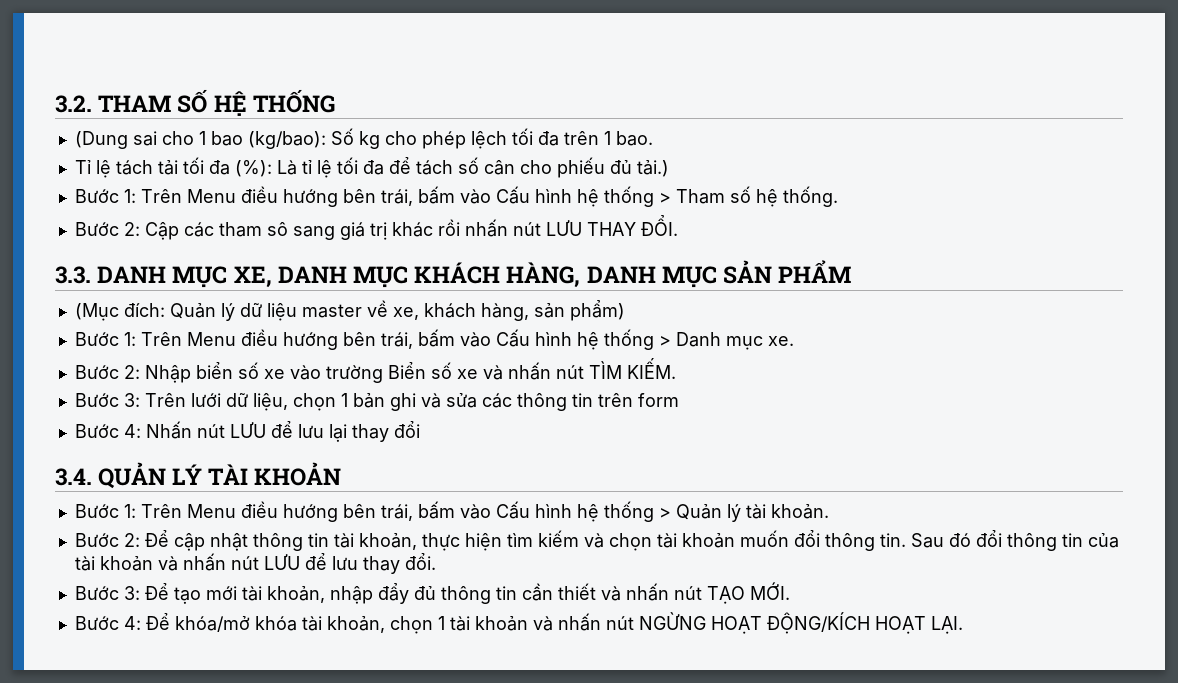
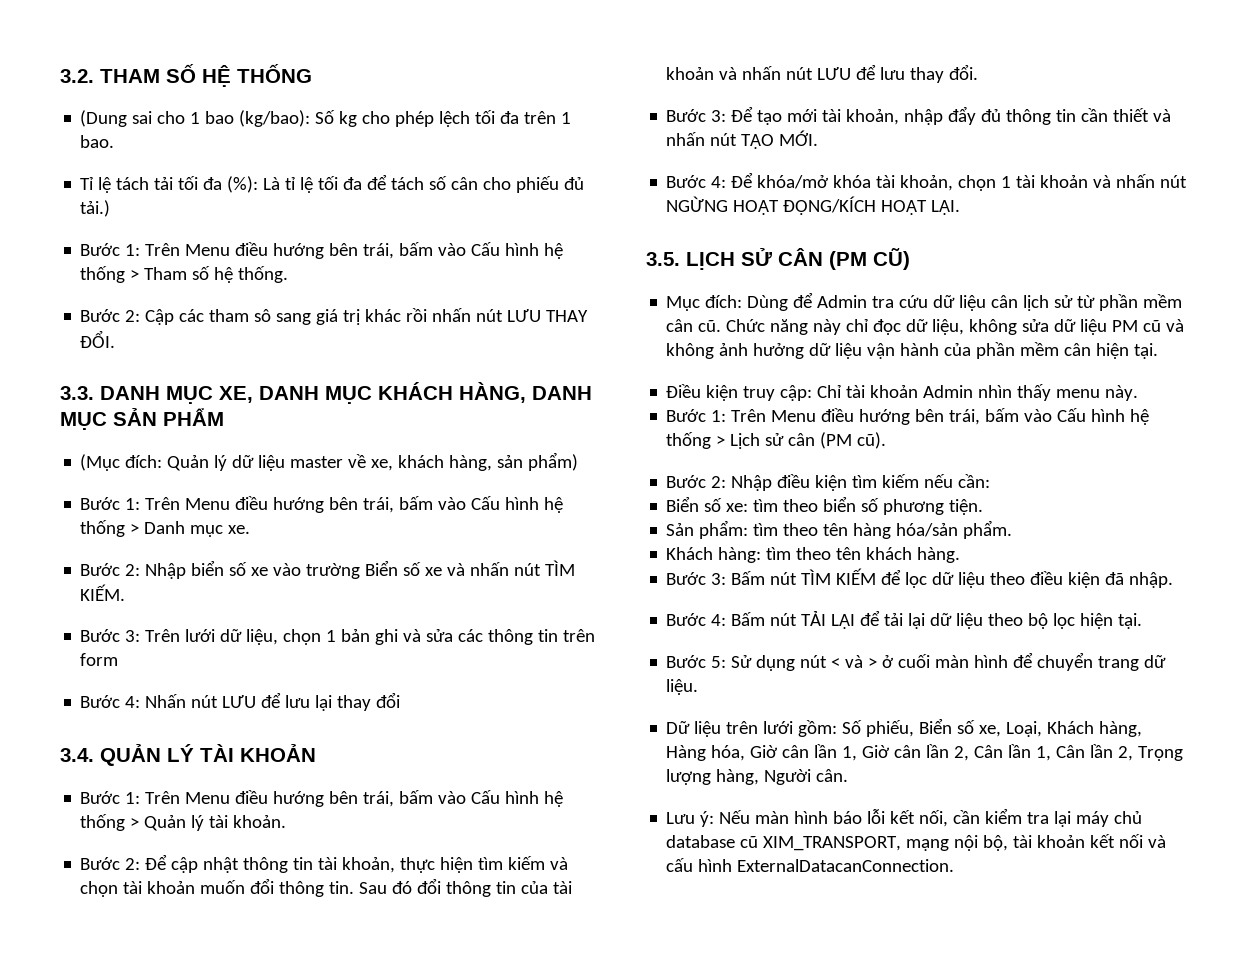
(963, 625) none -> [646,248,910,270] [666,292,1183,311] [666,319,1185,335] [666,342,1159,359] [666,384,1139,401] [666,408,1150,425] [666,432,887,449] [666,474,991,491] [666,496,984,515] [666,520,1013,539] [666,547,961,563] [666,568,1174,588] [666,610,1143,629] [666,652,1167,671] [666,679,699,695] [666,718,1143,737] [666,744,1184,761] [666,769,849,785] [666,808,1143,827] [666,834,1167,851] [666,858,955,872] // 3.5. LỊCH SỬ CÂN (PM CŨ) // Mục đích: Dùng để Admin tra cứu dữ liệu cân lịch sử từ phần mềm cân cũ. Chức năng này chỉ đọc dữ liệu, không sửa dữ liệu PM cũ và không ảnh hưởng dữ liệu vận hành của phần mềm cân hiện tại. // Điều kiện truy cập: Chỉ tài khoản Admin nhìn thấy menu này. // Bước 1: Trên Menu điều hướng bên trái, bấm vào Cấu hình hệ thống > Lịch sử cân (PM cũ). // Bước 2: Nhập điều kiện tìm kiếm nếu cần: // Biển số xe: tìm theo biển số phương tiện. // Sản phẩm: tìm theo tên hàng hóa/sản phẩm. // Khách hàng: tìm theo tên khách hàng. // Bước 3: Bấm nút TÌM KIẾM để lọc dữ liệu theo điều kiện đã nhập. // Bước 4: Bấm nút TẢI LẠI để tải lại dữ liệu theo bộ lọc hiện tại. // Bước 5: Sử dụng nút < và > ở cuối màn hình để chuyển trang dữ liệu. // Dữ liệu trên lưới gồm: Số phiếu, Biển số xe, Loại, Khách hàng, Hàng hóa, Giờ cân lần 1, Giờ cân lần 2, Cân lần 1, Cân lần 2, Trọng lượng hàng, Người cân. // Lưu ý: Nếu màn hình báo lỗi kết nối, cần kiểm tra lại máy chủ database cũ XIM_TRANSPORT, mạng nội bộ, tài khoản kết nối và cấu hình ExternalDatacanConnection.

